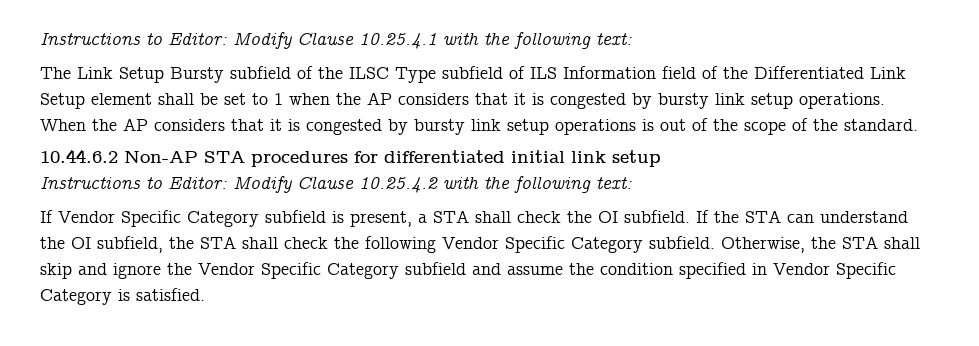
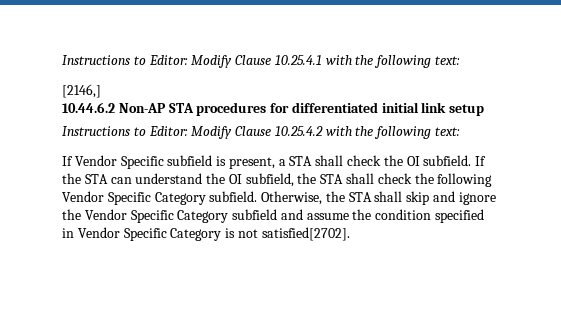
[40,66,906,83] [40,92,885,109] [40,118,918,135] The Link Setup Bursty subfield of the ILSC Type subfield of ILS Information field of the Differentiated Link Setup element shall be set to 1 when the AP considers that it is congested by bursty link setup operations. When the AP considers that it is congested by bursty link setup operations is out of the scope of the standard. -> [62,84,101,98] [2146,]
[187,211,259,227] Category -> (164, 162) none
[136,288,205,301] satisfied. -> [237,227,350,241] not satisfied[2702].

